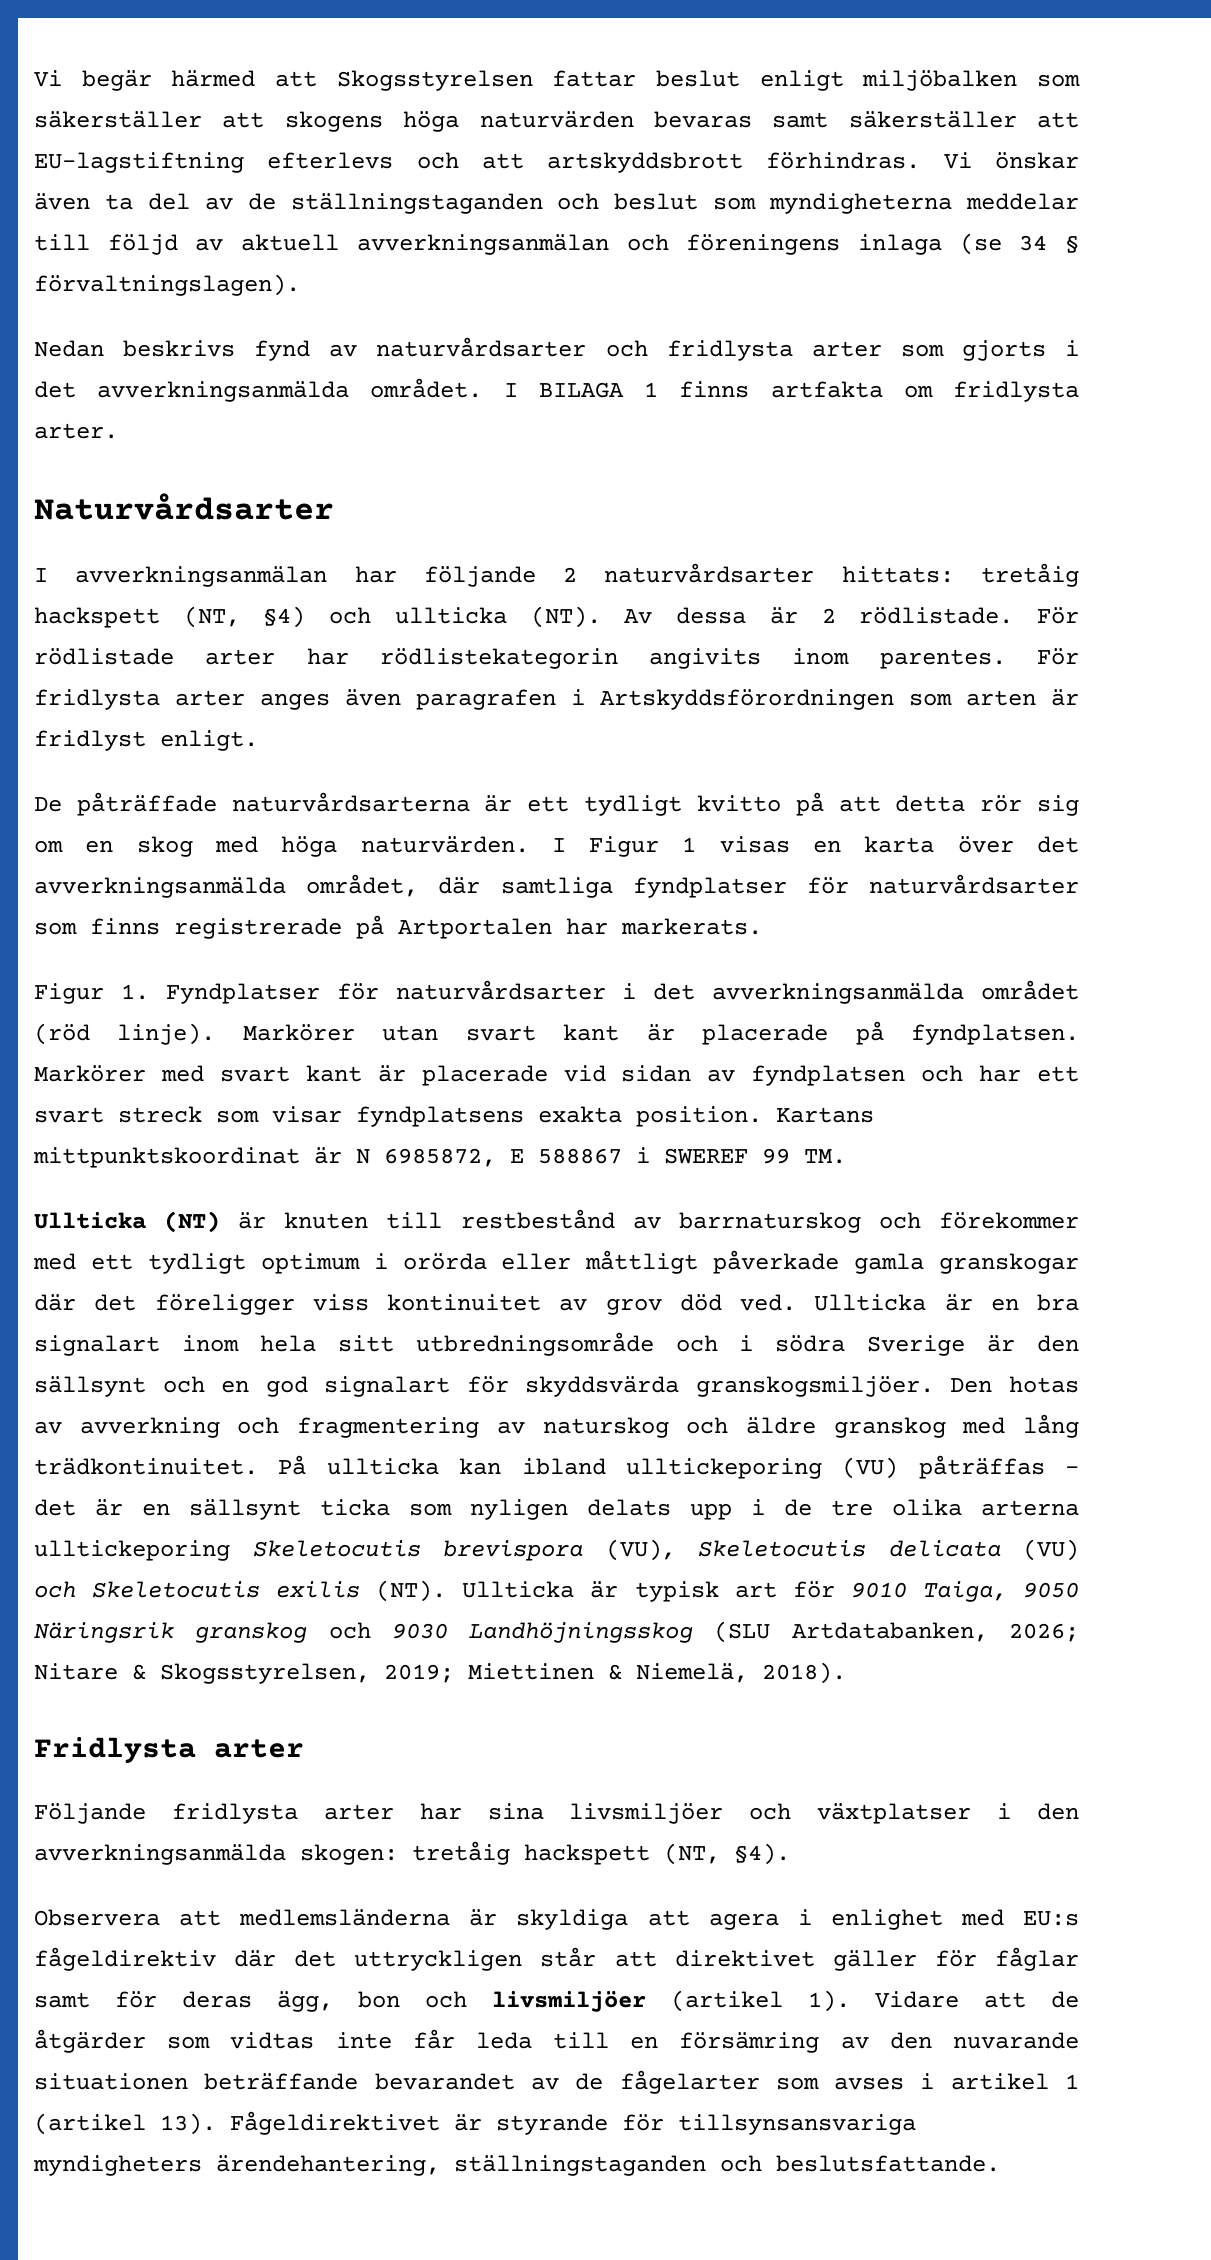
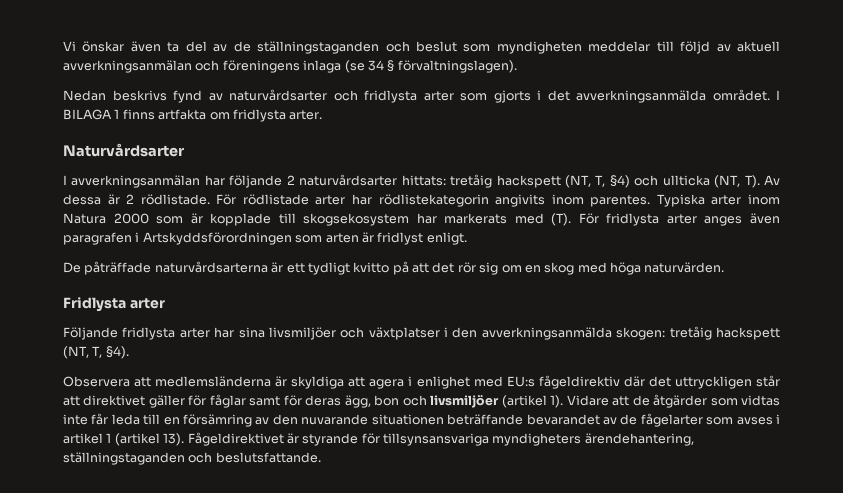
[34,70,1080,91] [34,111,1079,132] [34,152,972,173] Vi begär härmed att Skogsstyrelsen fattar beslut enligt miljöbalken som säkerställer att skogens höga naturvärden bevaras samt säkerställer att EU-lagstiftning efterlevs och att artskyddsbrott förhindras. Vi -> [63,41,76,51] Vi
[769,193,953,214] myndigheterna -> [496,41,582,54] myndigheten
(240, 617) none -> [595,175,606,187] T,
[530,606,601,628] (NT). -> [714,175,760,188] (NT, T).
(1006, 659) none -> [656,194,780,207] [63,213,572,226] Typiska arter inom Natura 2000 som är kopplade till skogsekosystem har markerats med (T).
[895,795,966,812] detta -> [432,262,455,273] det
[551,836,1079,857] [34,874,1079,898] [34,915,762,939] [34,980,1079,1004] [34,1021,1079,1045] [34,1065,1079,1086] [34,1106,874,1127] [33,1147,846,1168] [34,1209,1079,1233] [33,1250,1079,1274] [34,1294,1079,1315] [34,1332,1079,1356] [34,1376,1079,1397] [34,1414,1080,1438] [34,1455,1079,1479] [34,1499,1079,1520] [34,1539,1079,1561] [34,1580,1079,1602] [34,1621,1079,1643] [34,1662,846,1684] I Figur 1 visas en karta över det avverkningsanmälda området, där samtliga fyndplatser för naturvårdsarter som finns registrerade på Artportalen har markerats. // Figur 1. Fyndplatser för naturvårdsarter i det avverkningsanmälda området (röd linje). Markörer utan svart kant är placerade på fyndplatsen. Markörer med svart kant är placerade vid sidan av fyndplatsen och har ett svart streck som visar fyndplatsens exakta position. Kartans mittpunktskoordinat är N 6985872, E 588867 i SWEREF 99 TM. // Ullticka (NT) är knuten till restbestånd av barrnaturskog och förekommer med ett tydligt optimum i orörda eller måttligt påverkade gamla granskogar där det föreligger viss kontinuitet av grov död ved. Ullticka är en bra signalart inom hela sitt utbredningsområde och i södra Sverige är den sällsynt och en god signalart för skyddsvärda granskogsmiljöer. Den hotas av avverkning och fragmentering av naturskog och äldre granskog med lång trädkontinuitet. På ullticka kan ibland ulltickeporing (VU) påträffas - det är en sällsynt ticka som nyligen delats upp i de tre olika arterna ulltickeporing Skeletocutis brevispora (VU), Skeletocutis delicata (VU) och Skeletocutis exilis (NT). Ullticka är typisk art för 9010 Taiga, 9050 Näringsrik granskog och 9030 Landhöjningsskog (SLU Artdatabanken, 2026; Nitare & Skogsstyrelsen, 2019; Miettinen & Niemelä, 2018). -> (725, 267) none
(720, 1854) none -> [92,346,103,358] T,

